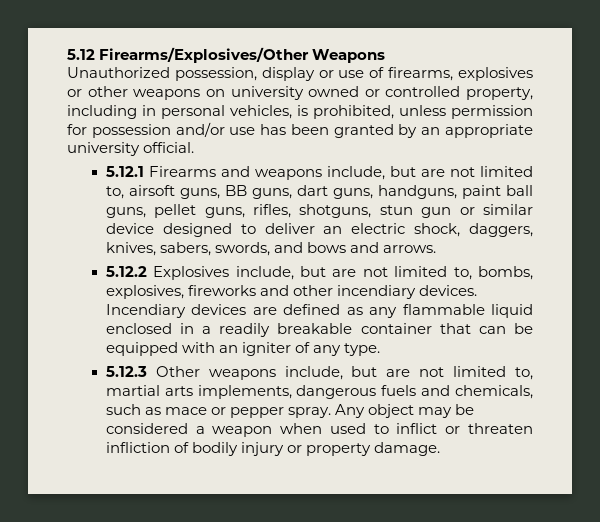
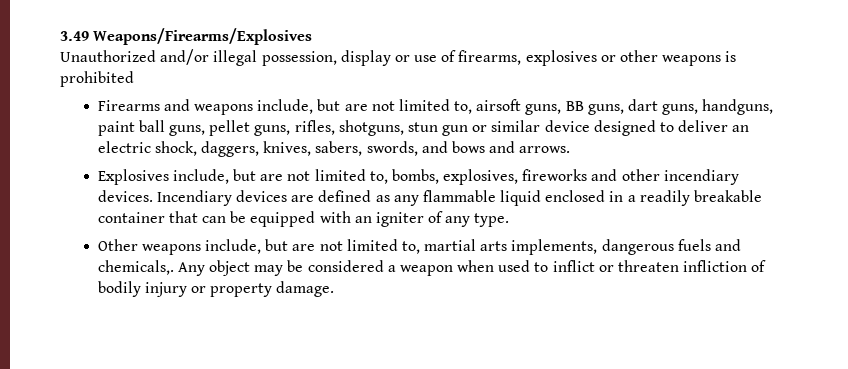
[67,47,386,63] 5.12 Firearms/Explosives/Other Weapons -> [60,28,313,45] 3.49 Weapons/Firearms/Explosives
(170, 72) none -> [160,49,258,66] and/or illegal
[205,86,533,100] [67,105,533,119] [67,122,533,138] [67,142,195,156] [105,166,144,177] on university owned or controlled property, including in personal vehicles, is prohibited, unless permission for possession and/or use has been granted by an appropriate university official. // 5.12.1 -> [725,51,737,62] [60,71,134,87] is prohibited //
[105,266,147,277] 5.12.2 -> (571, 149) none
[105,366,147,377] 5.12.3 -> (510, 220) none
[455,385,533,399] [105,404,332,418] chemicals, such as mace or pepper spray. -> [97,260,174,275] chemicals,.

